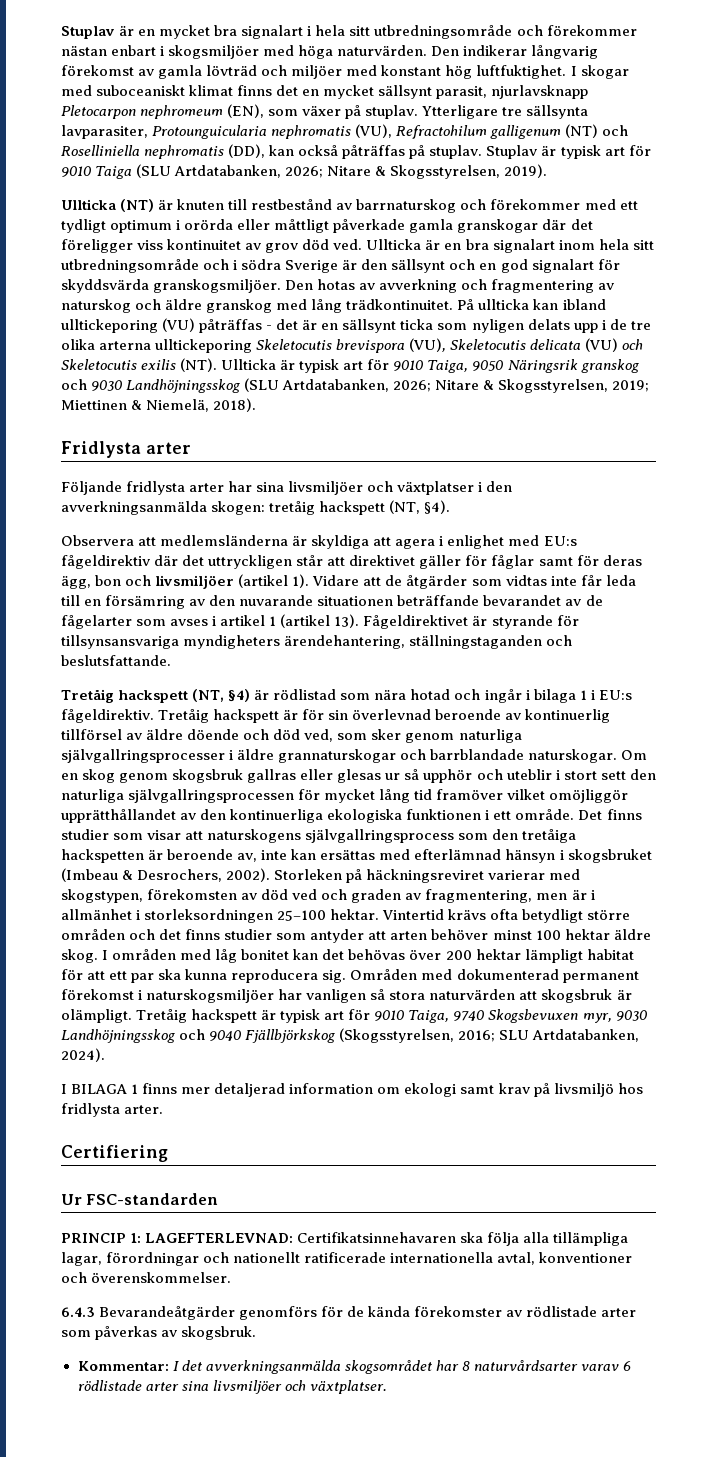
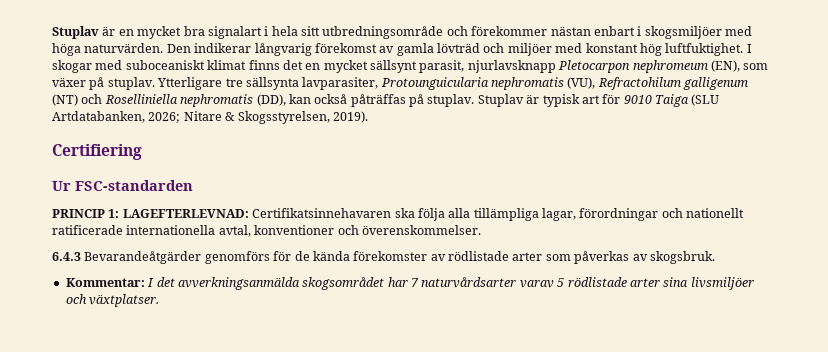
[61,199,638,213] [61,219,593,233] [61,239,654,253] [61,259,620,273] [61,279,616,293] [61,299,606,313] [61,318,651,333] [61,338,644,353] [61,358,639,373] [61,378,650,393] [61,398,257,412] [61,441,191,458] [61,481,513,495] [61,500,451,515] [61,535,577,549] [61,555,642,569] [61,574,636,589] [61,595,603,609] [61,614,579,629] [61,635,573,649] [61,655,171,666] [61,689,632,703] [61,709,611,723] [61,729,522,743] [61,749,648,763] [61,769,656,783] [61,789,629,803] [61,809,642,823] [61,829,577,843] [61,849,652,863] [61,868,581,883] [61,889,595,903] [61,909,631,923] [61,929,651,943] [61,949,634,963] [61,969,639,983] [61,989,632,1003] [61,1009,647,1023] [61,1028,640,1043] [61,1048,105,1062] [61,1083,643,1097] [61,1103,164,1117] // Ullticka (NT) är knuten till restbestånd av barrnaturskog och förekommer med ett tydligt optimum i orörda eller måttligt påverkade gamla granskogar där det föreligger viss kontinuitet av grov död ved. Ullticka är en bra signalart inom hela sitt utbredningsområde och i södra Sverige är den sällsynt och en god signalart för skyddsvärda granskogsmiljöer. Den hotas av avverkning och fragmentering av naturskog och äldre granskog med lång trädkontinuitet. På ullticka kan ibland ulltickeporing (VU) påträffas - det är en sällsynt ticka som nyligen delats upp i de tre olika arterna ulltickeporing Skeletocutis brevispora (VU), Skeletocutis delicata (VU) och Skeletocutis exilis (NT). Ullticka är typisk art för 9010 Taiga, 9050 Näringsrik granskog och 9030 Landhöjningsskog (SLU Artdatabanken, 2026; Nitare & Skogsstyrelsen, 2019; Miettinen & Niemelä, 2018). // Fridlysta arter // Följande fridlysta arter har sina livsmiljöer och växtplatser i den avverkningsanmälda skogen: tretåig hackspett (NT, §4). // Observera att medlemsländerna är skyldiga att agera i enlighet med EU:s fågeldirektiv där det uttryckligen står att direktivet gäller för fåglar samt för deras ägg, bon och livsmiljöer (artikel 1). Vidare att de åtgärder som vidtas inte får leda till en försämring av den nuvarande situationen beträffande bevarandet av de fågelarter som avses i artikel 1 (artikel 13). Fågeldirektivet är styrande för tillsynsansvariga myndigheters ärendehantering, ställningstaganden och beslutsfattande. // Tretåig hackspett (NT, §4) är rödlistad som nära hotad och ingår i bilaga 1 i EU:s fågeldirektiv. Tretåig hackspett är för sin överlevnad beroende av kontinuerlig tillförsel av äldre döende och död ved, som sker genom naturliga självgallringsprocesser i äldre grannaturskogar och barrblandade naturskogar. Om en skog genom skogsbruk gallras eller glesas ur så upphör och uteblir i stort sett den naturliga självgallringsprocessen för mycket lång tid framöver vilket omöjliggör upprätthållandet av den kontinuerliga ekologiska funktionen i ett område. Det finns studier som visar att naturskogens självgallringsprocess som den tretåiga hackspetten är beroende av, inte kan ersättas med efterlämnad hänsyn i skogsbruket (Imbeau & Desrochers, 2002). Storleken på häckningsreviret varierar med skogstypen, förekomsten av död ved och graden av fragmentering, men är i allmänhet i storleksordningen 25–100 hektar. Vintertid krävs ofta betydligt större områden och det finns studier som antyder att arten behöver minst 100 hektar äldre skog. I områden med låg bonitet kan det behövas över 200 hektar lämpligt habitat för att ett par ska kunna reproducera sig. Områden med dokumenterad permanent förekomst i naturskogsmiljöer har vanligen så stora naturvärden att skogsbruk är olämpligt. Tretåig hackspett är typisk art för 9010 Taiga, 9740 Skogsbevuxen myr, 9030 Landhöjningsskog och 9040 Fjällbjörkskog (Skogsstyrelsen, 2016; SLU Artdatabanken, 2024). // I BILAGA 1 finns mer detaljerad information om ekologi samt krav på livsmiljö hos fridlysta arter. -> (368, 117) none
[461,1361,470,1371] 8 -> [411,278,419,287] 7
[622,1361,631,1371] 6 -> [557,278,565,287] 5

